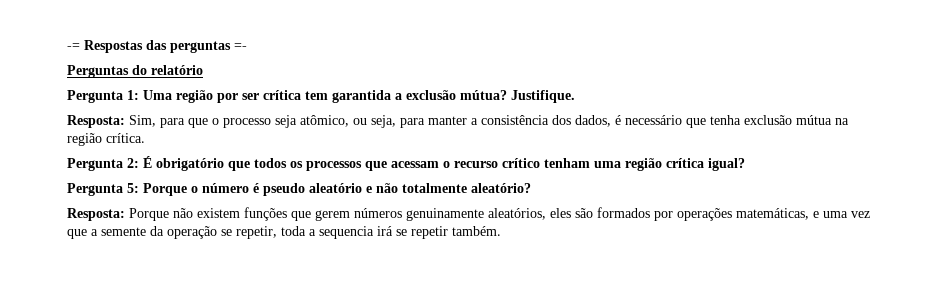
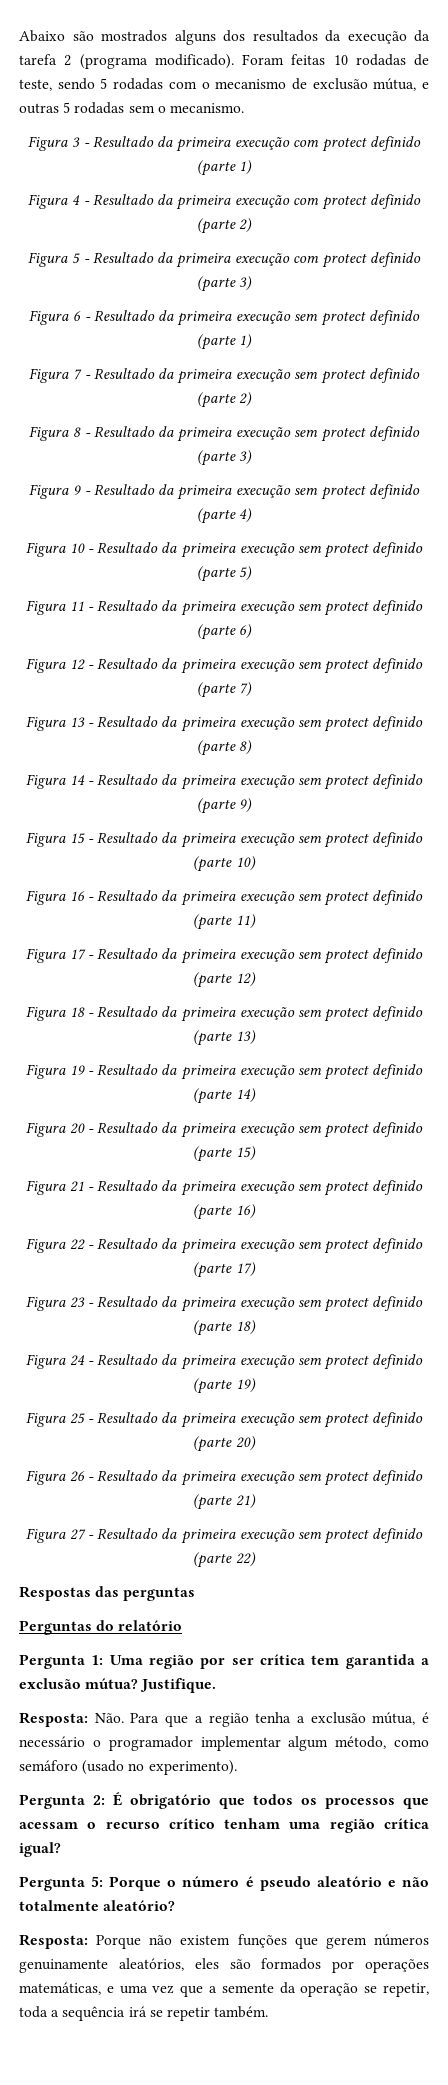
[67,43,80,50] -= -> [19,30,430,45] [19,54,429,69] [19,78,429,91] [19,102,244,114] [28,136,421,152] [196,160,253,176] [28,194,421,210] [196,218,253,234] [28,252,421,268] [196,276,253,292] [29,310,420,326] [196,334,253,350] [29,368,420,384] [196,392,253,408] [29,426,420,442] [196,450,253,466] [29,484,420,500] [196,508,253,524] [25,542,424,558] [196,566,253,582] [25,600,424,616] [196,624,253,640] [25,658,424,674] [196,682,253,698] [25,716,424,732] [196,740,253,756] [25,774,424,790] [196,798,253,814] [25,832,424,848] [193,856,256,872] [25,890,424,906] [193,914,256,930] [25,948,424,964] [193,972,256,988] [25,1006,424,1022] [193,1030,256,1046] [25,1064,424,1080] [193,1088,256,1104] [25,1122,424,1138] [193,1146,256,1162] [25,1180,424,1196] [193,1204,256,1220] [25,1238,424,1254] [193,1262,256,1278] [25,1296,424,1312] [193,1320,256,1336] [25,1354,424,1370] [193,1378,256,1394] [25,1412,424,1428] [193,1436,256,1452] [25,1470,424,1486] [193,1494,256,1510] [25,1528,424,1544] [193,1552,256,1568] Abaixo são mostrados alguns dos resultados da execução da tarefa 2 (programa modificado). Foram feitas 10 rodadas de teste, sendo 5 rodadas com o mecanismo de exclusão mútua, e outras 5 rodadas sem o mecanismo. // Figura 3 - Resultado da primeira execução com protect definido (parte 1) // Figura 4 - Resultado da primeira execução com protect definido (parte 2) // Figura 5 - Resultado da primeira execução com protect definido (parte 3) // Figura 6 - Resultado da primeira execução sem protect definido (parte 1) // Figura 7 - Resultado da primeira execução sem protect definido (parte 2) // Figura 8 - Resultado da primeira execução sem protect definido (parte 3) // Figura 9 - Resultado da primeira execução sem protect definido (parte 4) // Figura 10 - Resultado da primeira execução sem protect definido (parte 5) // Figura 11 - Resultado da primeira execução sem protect definido (parte 6) // Figura 12 - Resultado da primeira execução sem protect definido (parte 7) // Figura 13 - Resultado da primeira execução sem protect definido (parte 8) // Figura 14 - Resultado da primeira execução sem protect definido (parte 9) // Figura 15 - Resultado da primeira execução sem protect definido (parte 10) // Figura 16 - Resultado da primeira execução sem protect definido (parte 11) // Figura 17 - Resultado da primeira execução sem protect definido (parte 12) // Figura 18 - Resultado da primeira execução sem protect definido (parte 13) // Figura 19 - Resultado da primeira execução sem protect definido (parte 14) // Figura 20 - Resultado da primeira execução sem protect definido (parte 15) // Figura 21 - Resultado da primeira execução sem protect definido (parte 16) // Figura 22 - Resultado da primeira execução sem protect definido (parte 17) // Figura 23 - Resultado da primeira execução sem protect definido (parte 18) // Figura 24 - Resultado da primeira execução sem protect definido (parte 19) // Figura 25 - Resultado da primeira execução sem protect definido (parte 20) // Figura 26 - Resultado da primeira execução sem protect definido (parte 21) // Figura 27 - Resultado da primeira execução sem protect definido (parte 22) //
[234,43,247,50] =- -> (196, 1594) none
[129,115,849,128] [67,133,145,146] Sim, para que o processo seja atômico, ou seja, para manter a consistência dos dados, é necessário que tenha exclusão mútua na região crítica. -> [94,1712,429,1727] [19,1736,429,1751] [19,1760,237,1775] Não. Para que a região tenha a exclusão mútua, é necessário o programador implementar algum método, como semáforo (usado no experimento).
[319,226,374,239] sequencia -> [62,2006,126,2021] sequência

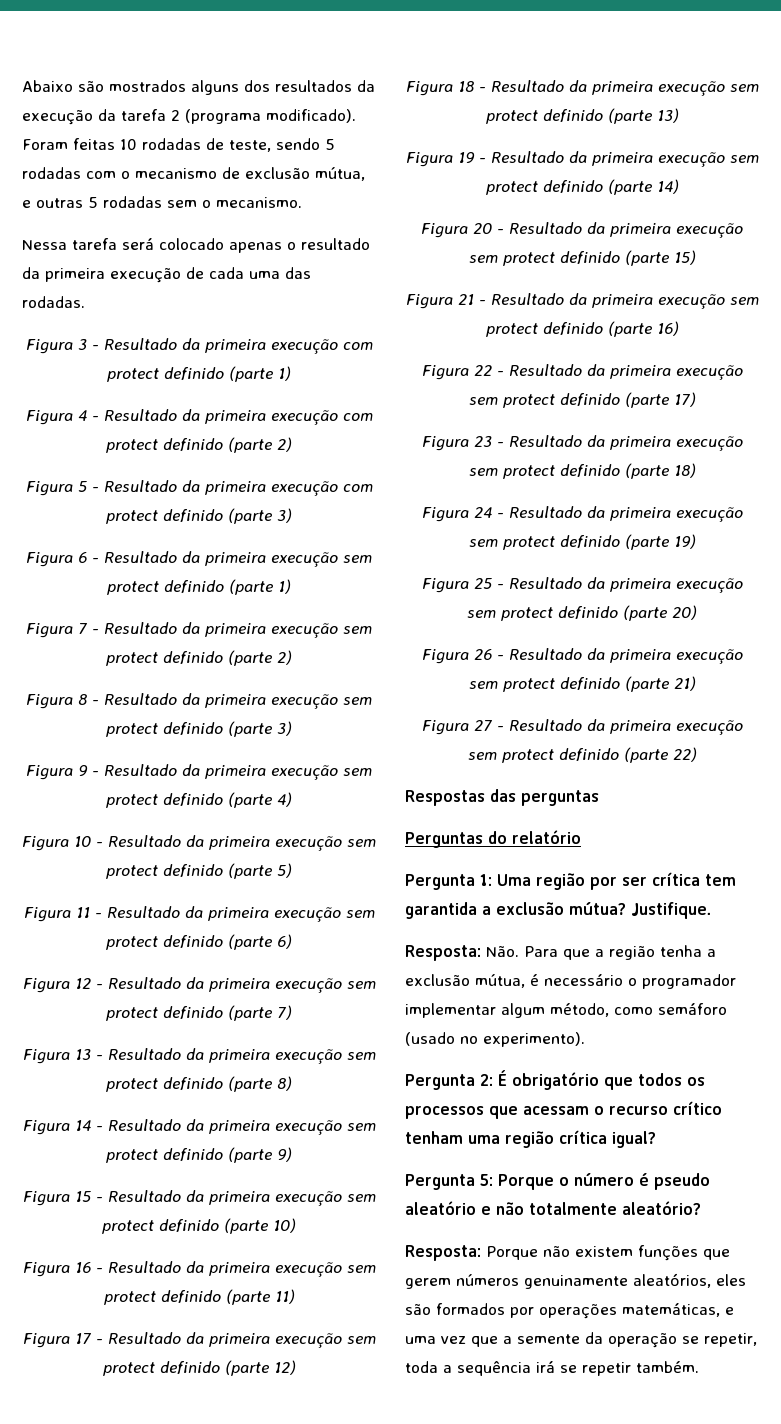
(244, 108) none -> [22,238,370,253] [22,267,311,283] [22,296,85,308] // Nessa tarefa será colocado apenas o resultado da primeira execução de cada uma das rodadas.

